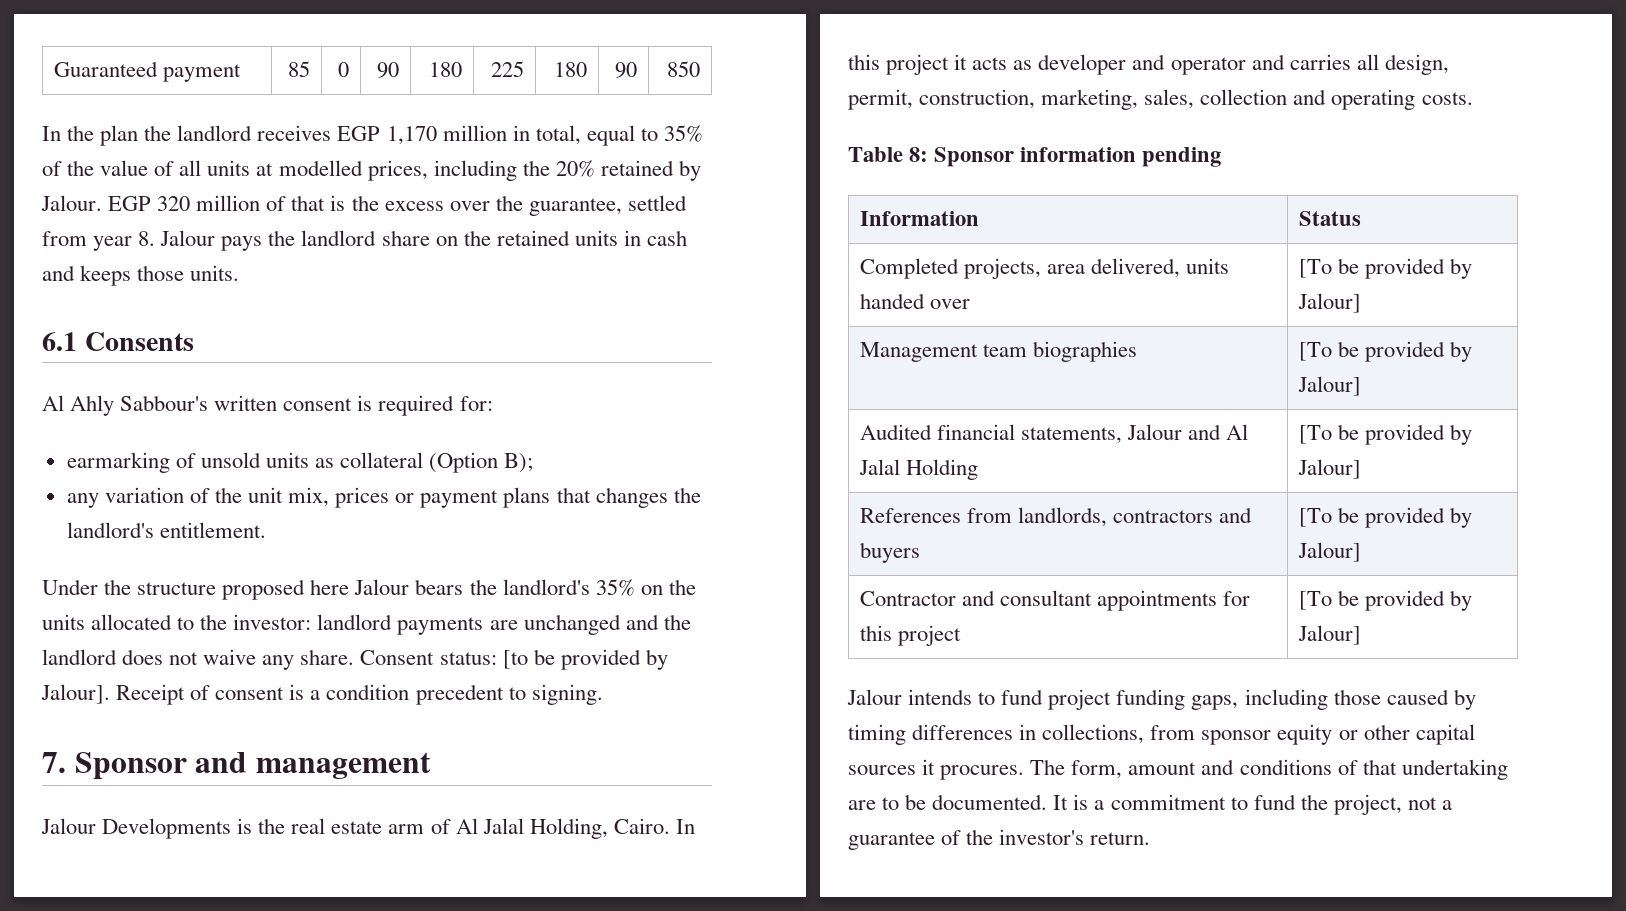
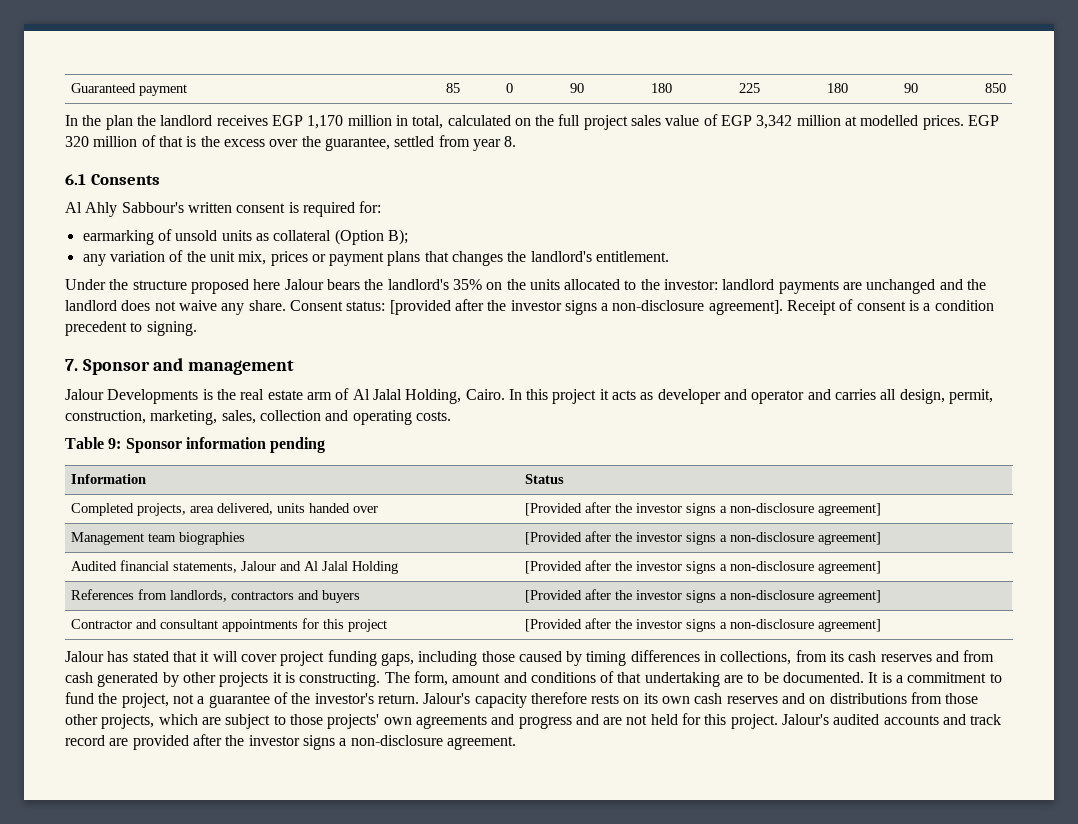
[586,125,703,146] [42,160,701,181] [41,195,102,211] equal to 35% of the value of all units at modelled prices, including the 20% retained by Jalour. -> [447,114,964,130] calculated on the full project sales value of EGP 3,342 million at modelled prices.
[160,230,687,251] [42,265,240,286] Jalour pays the landlord share on the retained units in cash and keeps those units. -> (517, 141) none
[502,649,668,670] [41,684,110,704] [to be provided by Jalour]. -> [389,299,783,315] [provided after the investor signs a non-disclosure agreement].
[909,147,929,162] 8: -> [108,438,122,449] 9:
[1298,258,1473,279] [1297,293,1361,313] [859,341,1138,362] [1298,341,1473,362] [1297,376,1361,396] [To be provided by Jalour] // Management team biographies | [To be provided by Jalour] -> [525,502,882,516] [71,532,246,545] [525,531,882,545] [Provided after the investor signs a non-disclosure agreement] // Management team biographies | [Provided after the investor signs a non-disclosure agreement]
[1298,424,1473,445] [1297,459,1361,479] [To be provided by Jalour] -> [525,560,882,574] [Provided after the investor signs a non-disclosure agreement]
[1298,507,1473,528] [1297,542,1361,562] [To be provided by Jalour] -> [525,589,882,603] [Provided after the investor signs a non-disclosure agreement]
[1298,590,1473,611] [1297,625,1361,645] [847,689,1044,705] [To be provided by Jalour] // Jalour intends to fund -> [525,618,882,632] [65,651,277,662] [Provided after the investor signs a non-disclosure agreement] // Jalour has stated that it will cover
[1201,724,1475,745] [848,759,1025,780] sponsor equity or other capital sources it procures. -> [830,650,995,662] [65,672,381,687] its cash reserves and from cash generated by other projects it is constructing.
(1151, 838) none -> [423,692,979,708] [65,713,1002,729] [65,734,516,750] Jalour's capacity therefore rests on its own cash reserves and on distributions from those other projects, which are subject to those projects' own agreements and progress and are not held for this project. Jalour's audited accounts and track record are provided after the investor signs a non-disclosure agreement.

